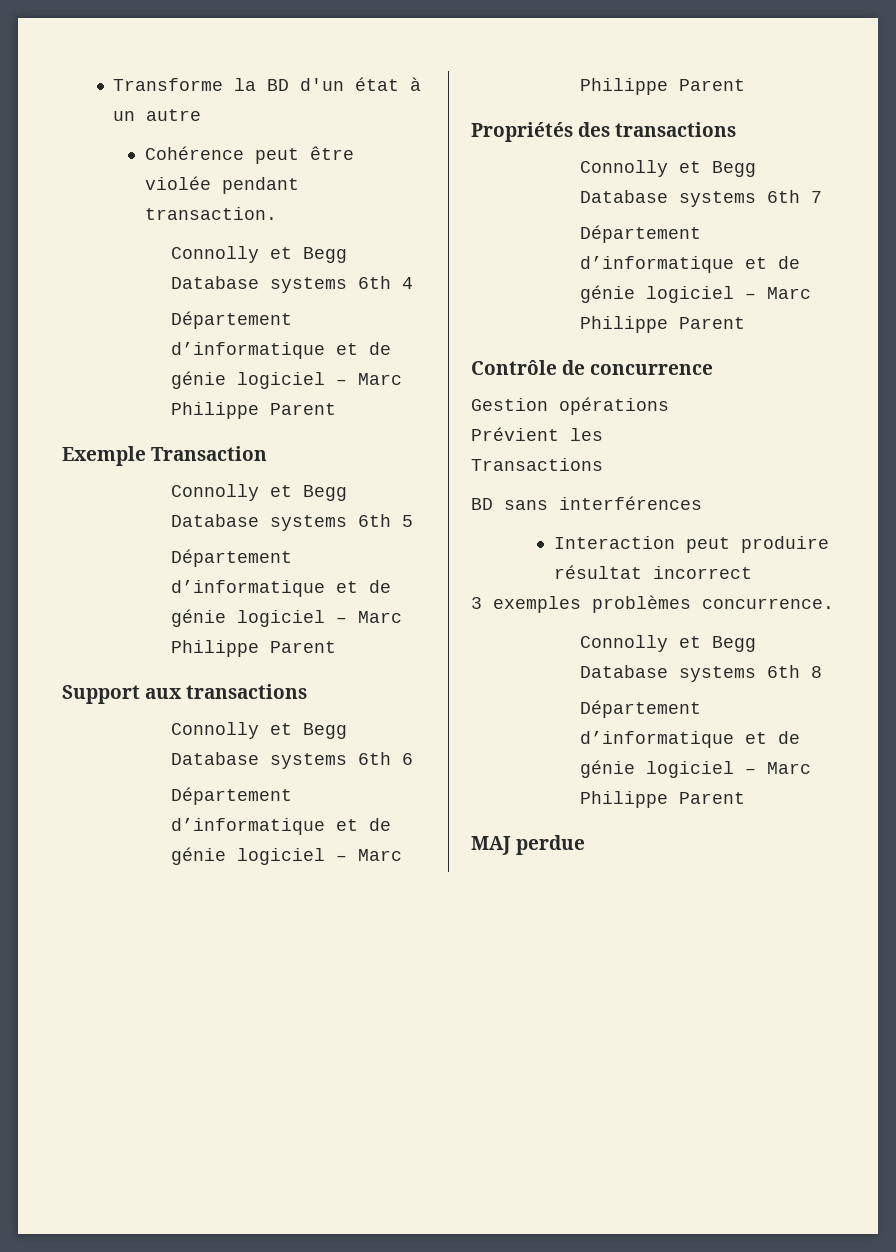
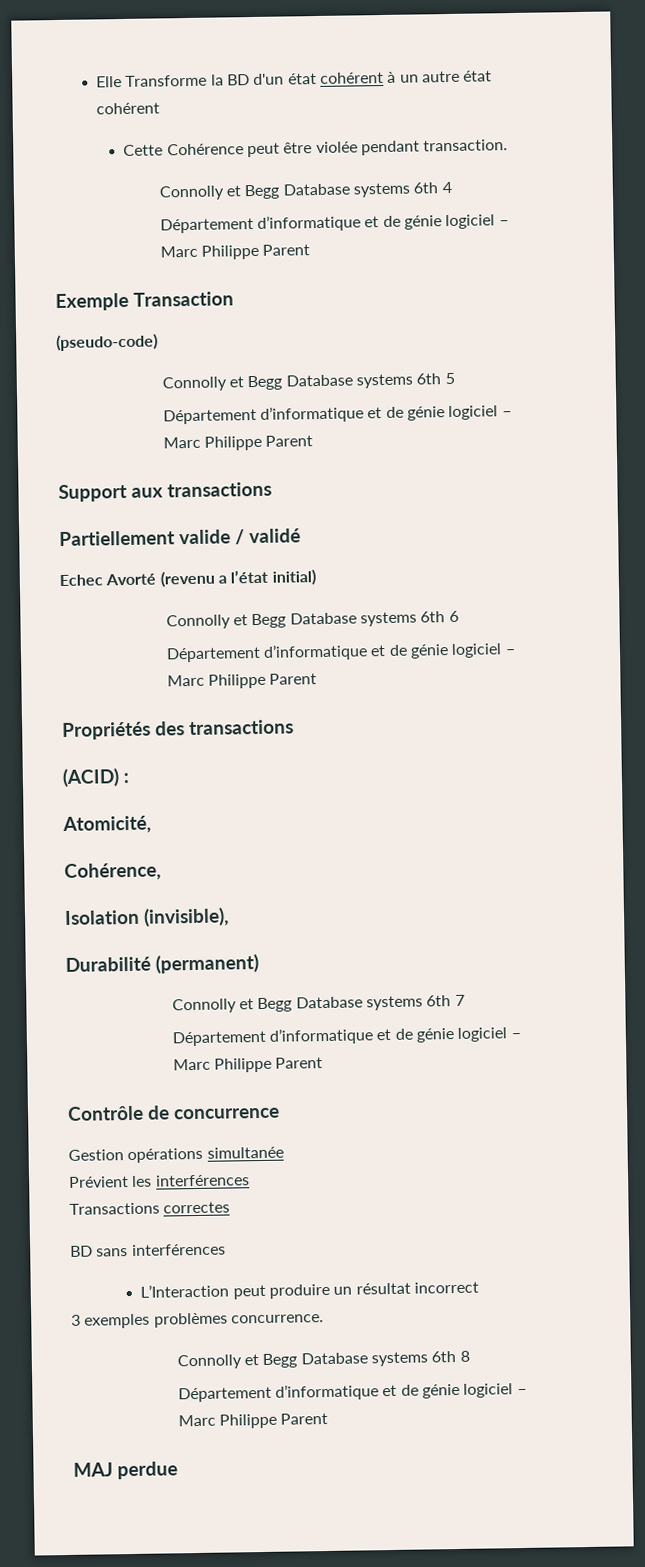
(113, 84) none -> [96,75,123,88] Elle
(400, 84) none -> [319,71,384,84] cohérent
(202, 115) // -> [463,70,493,82] [96,102,161,115] [123,144,164,156] état cohérent // Cette
(268, 453) none -> [56,333,158,352] // (pseudo-code)
(308, 691) none -> [59,528,301,547] [59,569,316,588] // Partiellement valide / validé // Echec Avorté (revenu a l’état initial)
(737, 129) none -> [62,768,129,787] [62,815,151,834] [64,862,161,881] [64,907,229,927] [65,954,259,974] // (ACID) : // Atomicité, // Cohérence, // Isolation (invisible), // Durabilité (permanent)
(669, 406) none -> [206,1146,284,1159] simultanée
(603, 434) none -> [155,1174,250,1187] interférences
(603, 464) none -> [163,1201,231,1214] correctes
[553,536,675,549] Interaction -> [140,1283,230,1298] L’Interaction
(829, 544) none -> [333,1286,353,1295] un

